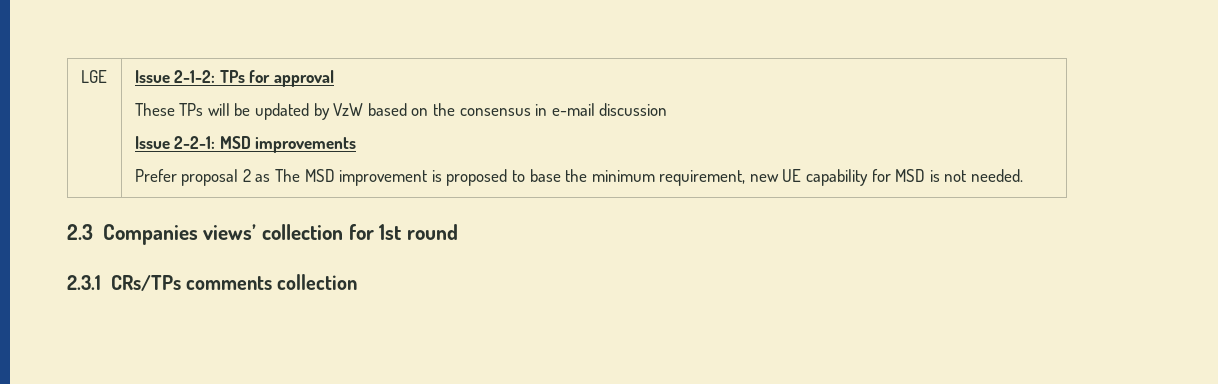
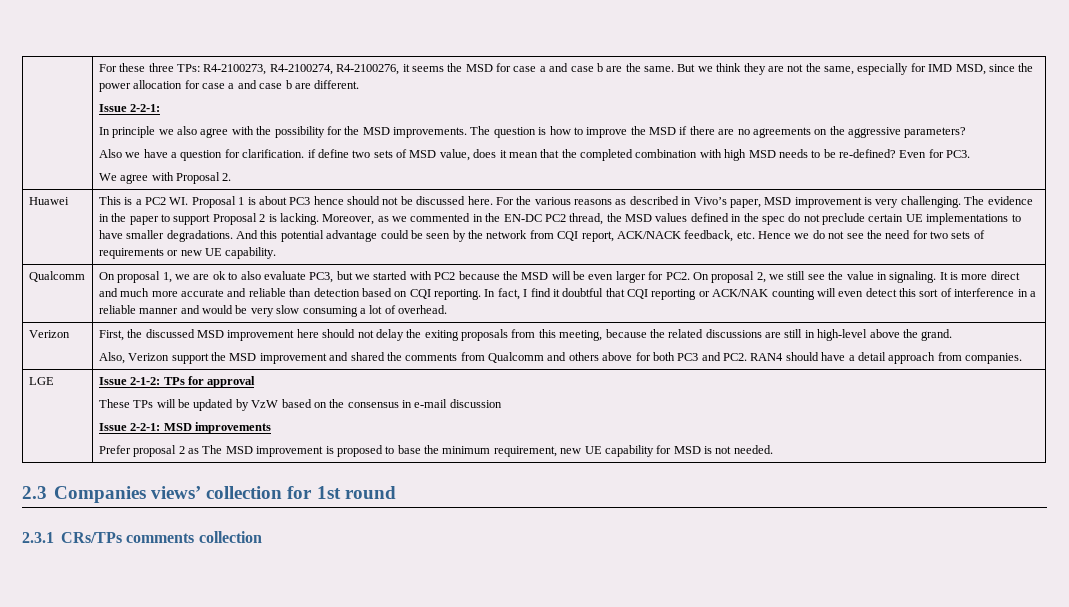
(80, 76) none -> [98,63,1034,75] [98,80,360,92] [98,104,161,112] [98,126,967,138] [98,149,971,161] [98,172,232,184] [28,197,69,205] [98,196,1033,208] [98,213,1021,225] [98,230,985,242] [98,247,277,259] [28,271,85,282] [98,271,1020,283] [98,288,1036,300] [98,305,448,317] [28,330,70,338] [98,329,953,341] [98,352,1023,364] | For these three TPs: R4-2100273, R4-2100274, R4-2100276, it seems the MSD for case a and case b are the same. But we think they are not the same, especially for IMD MSD, since the power allocation for case a and case b are different. // Issue 2-2-1: // In principle we also agree with the possibility for the MSD improvements. The question is how to improve the MSD if there are no agreements on the aggressive parameters? // Also we have a question for clarification. if define two sets of MSD value, does it mean that the completed combination with high MSD needs to be re-defined? Even for PC3. // We agree with Proposal 2. // Huawei | This is a PC2 WI. Proposal 1 is about PC3 hence should not be discussed here. For the various reasons as described in Vivo’s paper, MSD improvement is very challenging. The evidence in the paper to support Proposal 2 is lacking. Moreover, as we commented in the EN-DC PC2 thread, the MSD values defined in the spec do not preclude certain UE implementations to have smaller degradations. And this potential advantage could be seen by the network from CQI report, ACK/NACK feedback, etc. Hence we do not see the need for two sets of requirements or new UE capability. // Qualcomm | On proposal 1, we are ok to also evaluate PC3, but we started with PC2 because the MSD will be even larger for PC2. On proposal 2, we still see the value in signaling. It is more direct and much more accurate and reliable than detection based on CQI reporting. In fact, I find it doubtful that CQI reporting or ACK/NAK counting will even detect this sort of interference in a reliable manner and would be very slow consuming a lot of overhead. // Verizon | First, the discussed MSD improvement here should not delay the exiting proposals from this meeting, because the related discussions are still in high-level above the grand. // Also, Verizon support the MSD improvement and shared the comments from Qualcomm and others above for both PC3 and PC2. RAN4 should have a detail approach from companies. //

